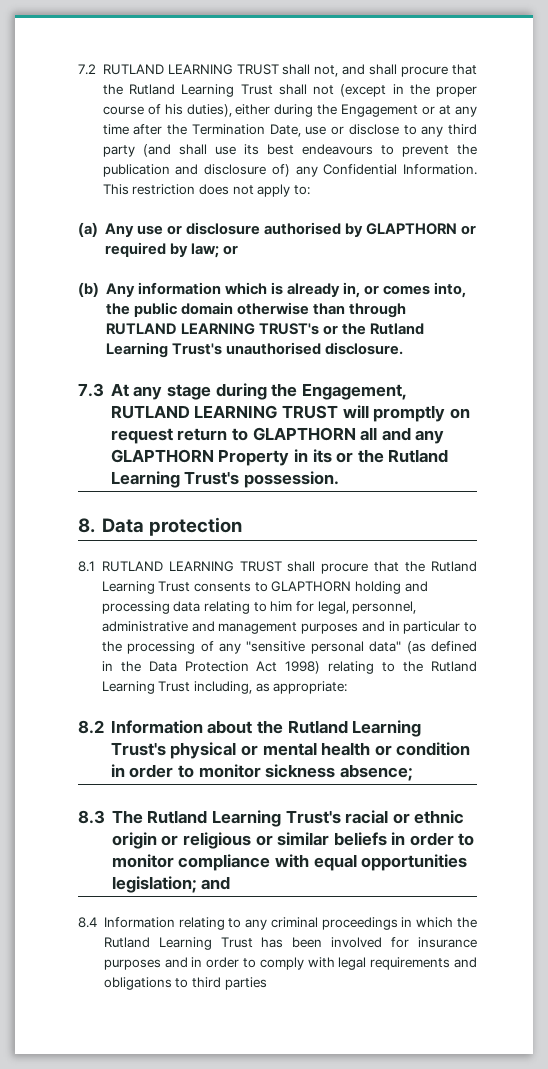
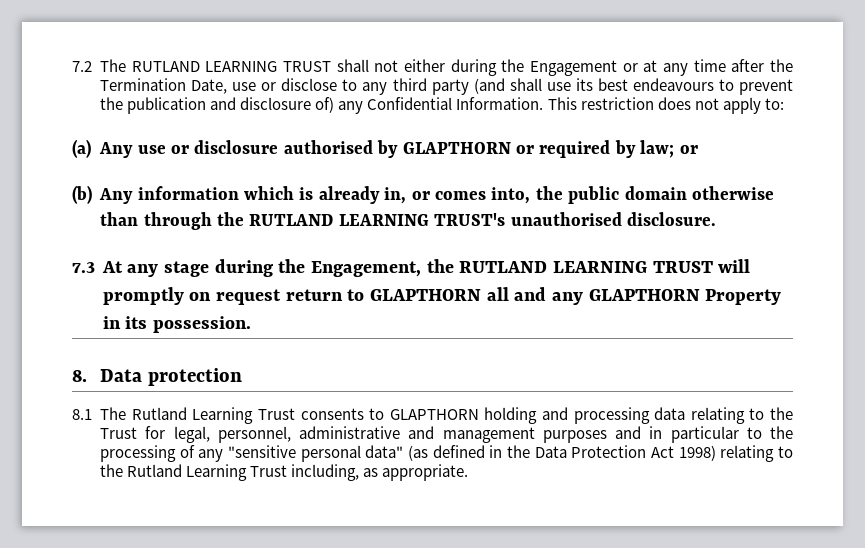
[102,64,477,77] [102,84,477,97] [102,104,232,117] RUTLAND LEARNING TRUST shall not, and shall procure that the Rutland Learning Trust shall not (except in the proper course of his duties), -> [100,59,399,72] The RUTLAND LEARNING TRUST shall not
(407, 310) none -> [216,212,244,226] the
[322,323,425,335] [105,342,222,358] or the Rutland Learning Trust's -> (506, 219) none
(407, 391) none -> [426,259,454,273] the
[336,449,449,463] [110,471,240,488] or the Rutland Learning Trust's -> (148, 322) none
[101,561,426,574] RUTLAND LEARNING TRUST shall procure that the -> [100,407,127,420] The
[270,601,293,611] him -> [769,407,793,420] [100,427,138,439] the Trust
[273,681,348,694] [78,720,422,737] [110,742,471,759] [110,764,413,781] [78,810,465,827] [111,832,475,849] [111,854,468,871] [111,876,231,893] [78,917,477,930] [103,937,477,950] [103,957,477,970] [103,977,267,990] appropriate: // 8.2 Information about the Rutland Learning Trust's physical or mental health or condition in order to monitor sickness absence; // 8.3 The Rutland Learning Trust's racial or ethnic origin or religious or similar beliefs in order to monitor compliance with equal opportunities legislation; and // 8.4 Information relating to any criminal proceedings in which the Rutland Learning Trust has been involved for insurance purposes and in order to comply with legal requirements and obligations to third parties -> [382,464,469,481] appropriate.

